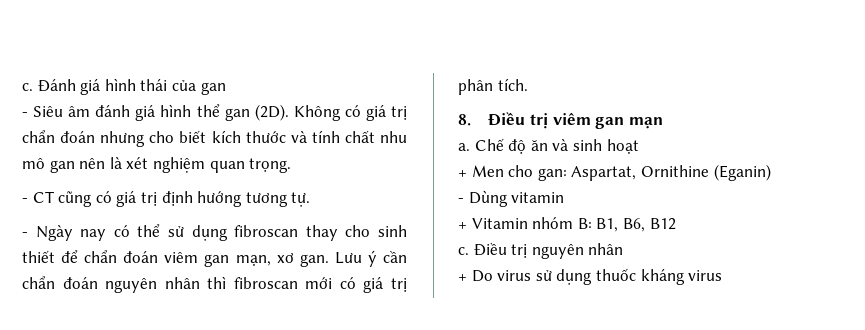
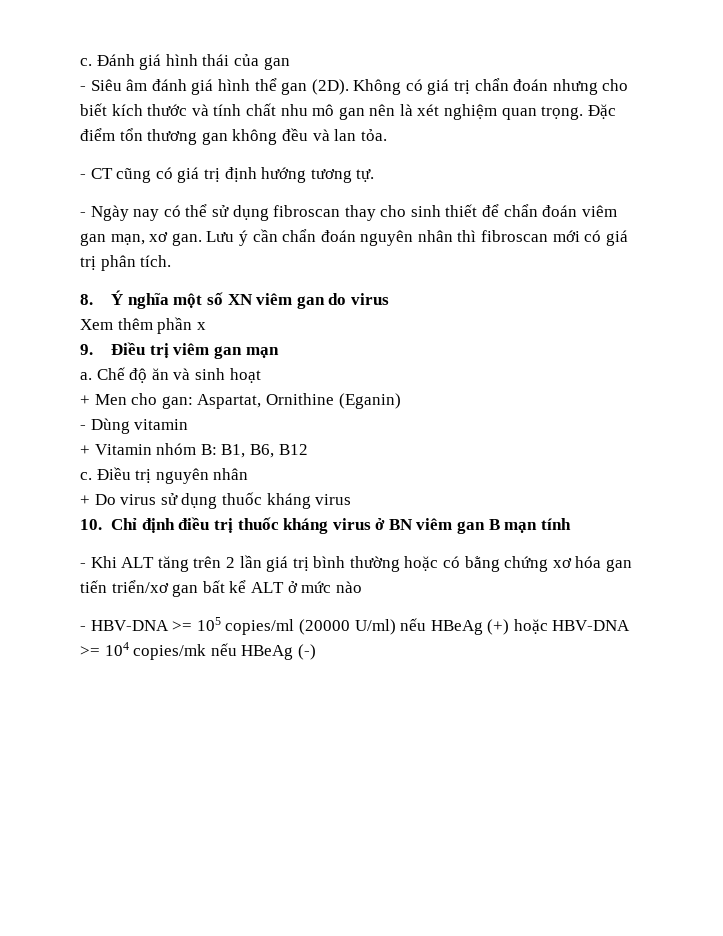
(292, 165) none -> [587,104,616,119] [80,128,387,145] Đặc điểm tổn thương gan không đều và lan tỏa.
(471, 120) none -> [111,290,389,309] [80,317,206,334] [80,344,93,355] Ý nghĩa một số XN viêm gan do virus // Xem thêm phần x // 9.
(723, 275) none -> [80,517,571,534] [80,555,633,572] [80,580,362,597] [80,617,631,635] [80,642,316,660] // 10. Chỉ định điều trị thuốc kháng virus ở BN viêm gan B mạn tính // - Khi ALT tăng trên 2 lần giá trị bình thường hoặc có bằng chứng xơ hóa gan tiến triển/xơ gan bất kể ALT ở mức nào // - HBV-DNA >= 105 copies/ml (20000 U/ml) nếu HBeAg (+) hoặc HBV-DNA >= 104 copies/mk nếu HBeAg (-)

